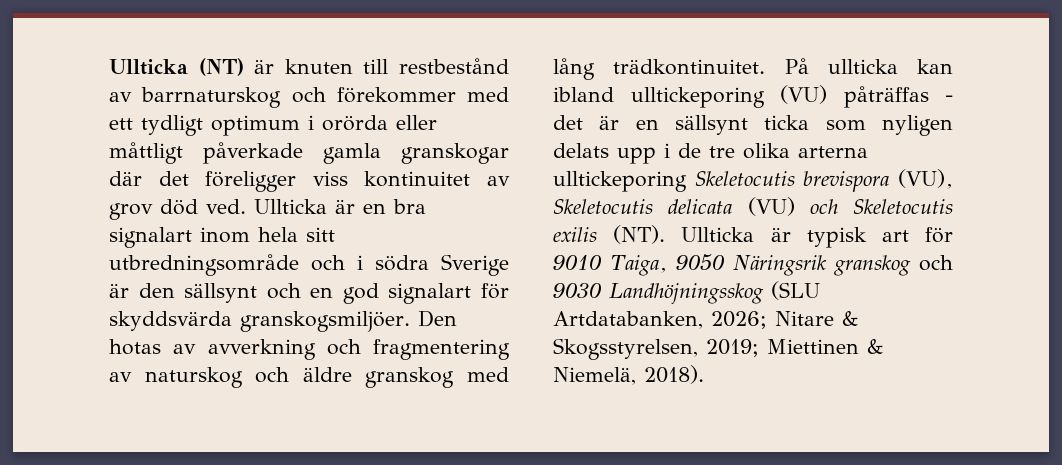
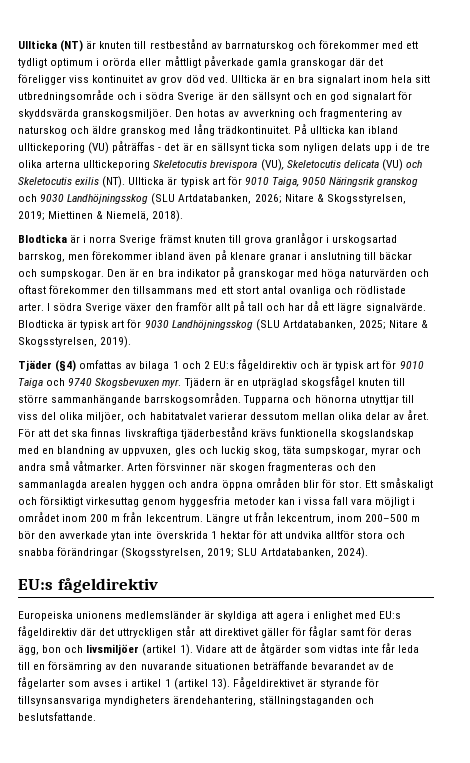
(704, 374) none -> [18,233,398,245] [18,250,413,262] [18,267,430,279] [18,285,407,296] [18,301,426,313] [18,319,429,331] [18,336,132,348] [18,359,424,372] [18,376,406,388] [18,393,414,405] [18,410,430,422] [18,427,414,439] [18,446,422,456] [18,461,376,473] [18,478,434,490] [18,496,416,507] [18,512,421,524] [18,530,406,541] [18,547,368,559] [18,578,158,593] [18,611,402,621] [18,626,413,638] [18,643,420,656] [18,661,395,672] [18,677,380,690] [18,696,375,706] [18,712,96,721] // Blodticka är i norra Sverige främst knuten till grova granlågor i urskogsartad barrskog, men förekommer ibland även på klenare granar i anslutning till bäckar och sumpskogar. Den är en bra indikator på granskogar med höga naturvärden och oftast förekommer den tillsammans med ett stort antal ovanliga och rödlistade arter. I södra Sverige växer den framför allt på tall och har då ett lägre signalvärde. Blodticka är typisk art för 9030 Landhöjningsskog (SLU Artdatabanken, 2025; Nitare & Skogsstyrelsen, 2019). // Tjäder (§4) omfattas av bilaga 1 och 2 EU:s fågeldirektiv och är typisk art för 9010 Taiga och 9740 Skogsbevuxen myr. Tjädern är en utpräglad skogsfågel knuten till större sammanhängande barrskogsområden. Tupparna och hönorna utnyttjar till viss del olika miljöer, och habitatvalet varierar dessutom mellan olika delar av året. För att det ska finnas livskraftiga tjäderbestånd krävs funktionella skogslandskap med en blandning av uppvuxen, gles och luckig skog, täta sumpskogar, myrar och andra små våtmarker. Arten försvinner när skogen fragmenteras och den sammanlagda arealen hyggen och andra öppna områden blir för stor. Ett småskaligt och försiktigt virkesuttag genom hyggesfria metoder kan i vissa fall vara möjligt i området inom 200 m från lekcentrum. Längre ut från lekcentrum, inom 200–500 m bör den avverkade ytan inte överskrida 1 hektar för att undvika alltför stora och snabba förändringar (Skogsstyrelsen, 2019; SLU Artdatabanken, 2024). // EU:s fågeldirektiv // Europeiska unionens medlemsländer är skyldiga att agera i enlighet med EU:s fågeldirektiv där det uttryckligen står att direktivet gäller för fåglar samt för deras ägg, bon och livsmiljöer (artikel 1). Vidare att de åtgärder som vidtas inte får leda till en försämring av den nuvarande situationen beträffande bevarandet av de fågelarter som avses i artikel 1 (artikel 13). Fågeldirektivet är styrande för tillsynsansvariga myndigheters ärendehantering, ställningstaganden och beslutsfattande.

